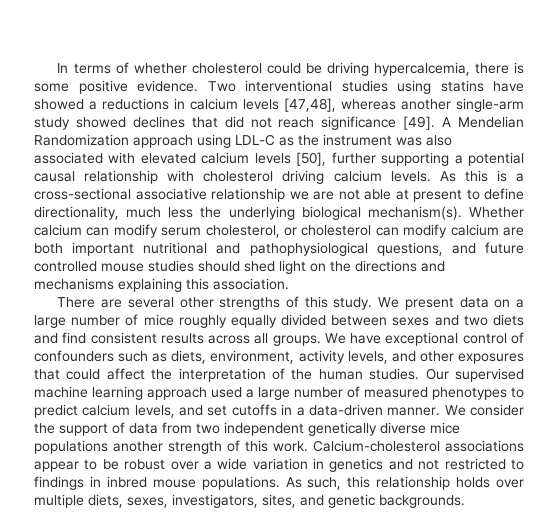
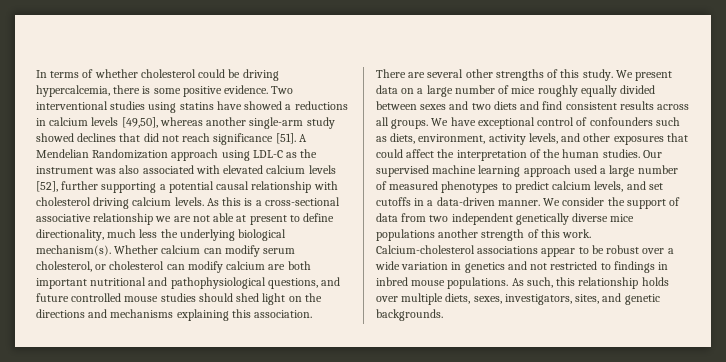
[284,98,336,112] [47,48], -> [121,117,158,128] [49,50],
[403,116,436,130] [49]. -> [275,133,296,144] [51].
[296,152,327,166] [50], -> [36,181,58,192] [52],

